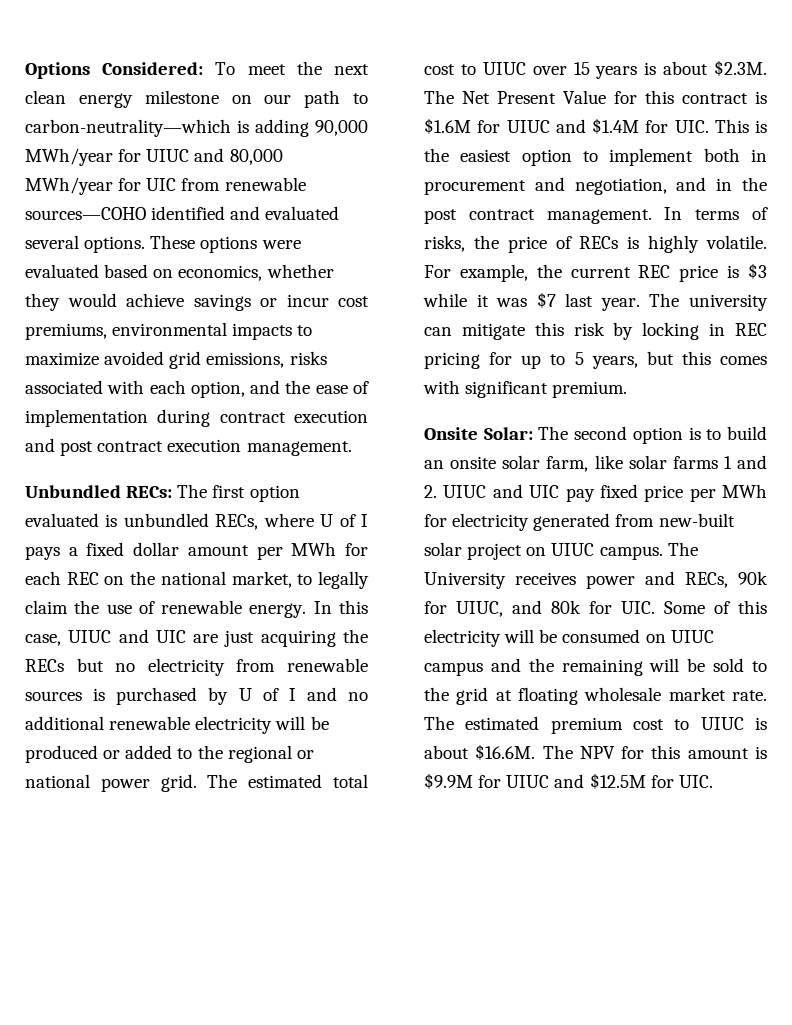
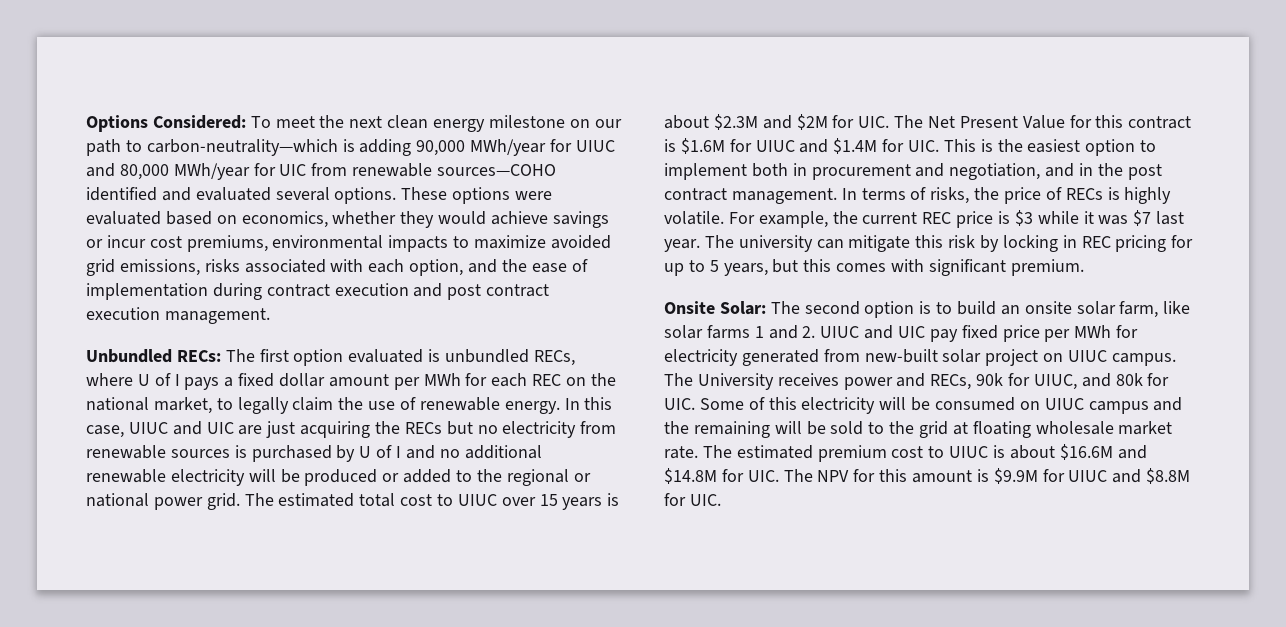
[714,60,767,76] $2.3M. -> [713,114,890,130] $2.3M and $2M for UIC.
[475,744,536,760] $16.6M. -> [1059,444,1147,460] [664,468,779,484] $16.6M and $14.8M for UIC.
[589,773,646,789] $12.5M -> [1146,468,1191,484] $8.8M

